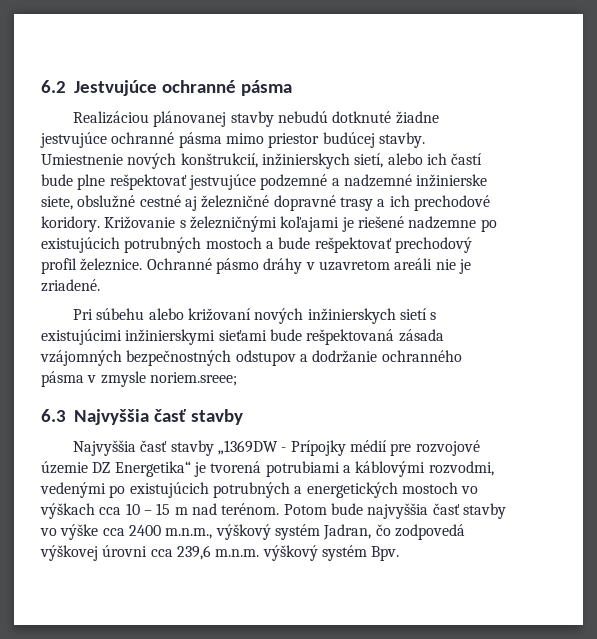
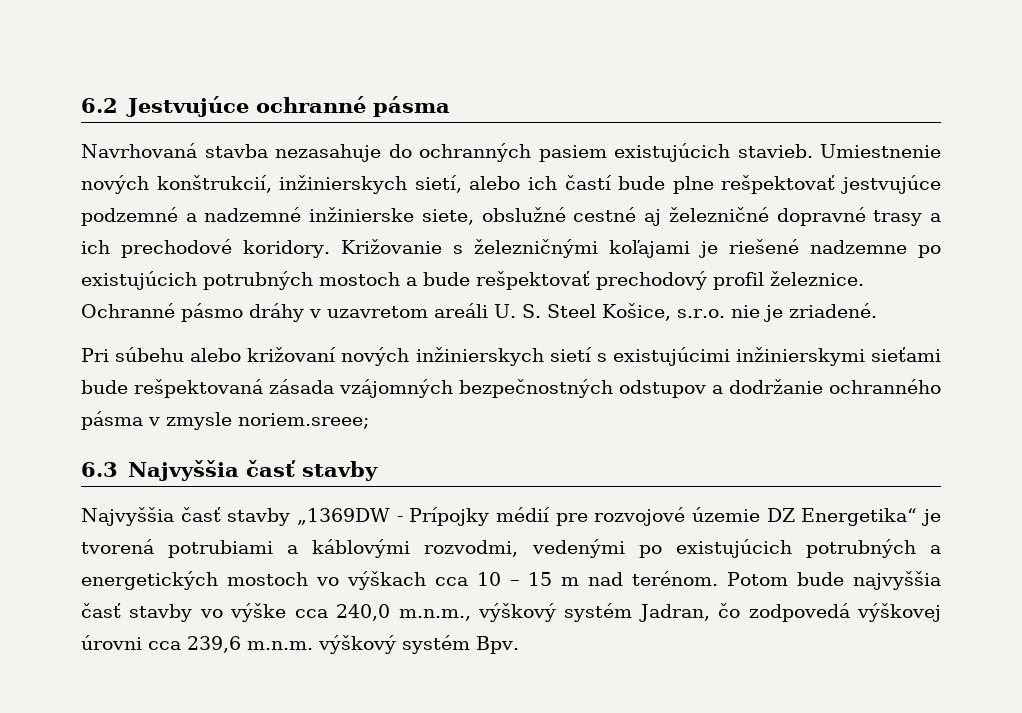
[72,111,439,127] [40,132,425,148] Realizáciou plánovanej stavby nebudú dotknuté žiadne jestvujúce ochranné pásma mimo priestor budúcej stavby. -> [81,143,813,162] Navrhovaná stavba nezasahuje do ochranných pasiem existujúcich stavieb.
(433, 264) none -> [494,303,725,321] U. S. Steel Košice, s.r.o.
[128,525,161,536] 2400 -> [336,604,391,621] 240,0

